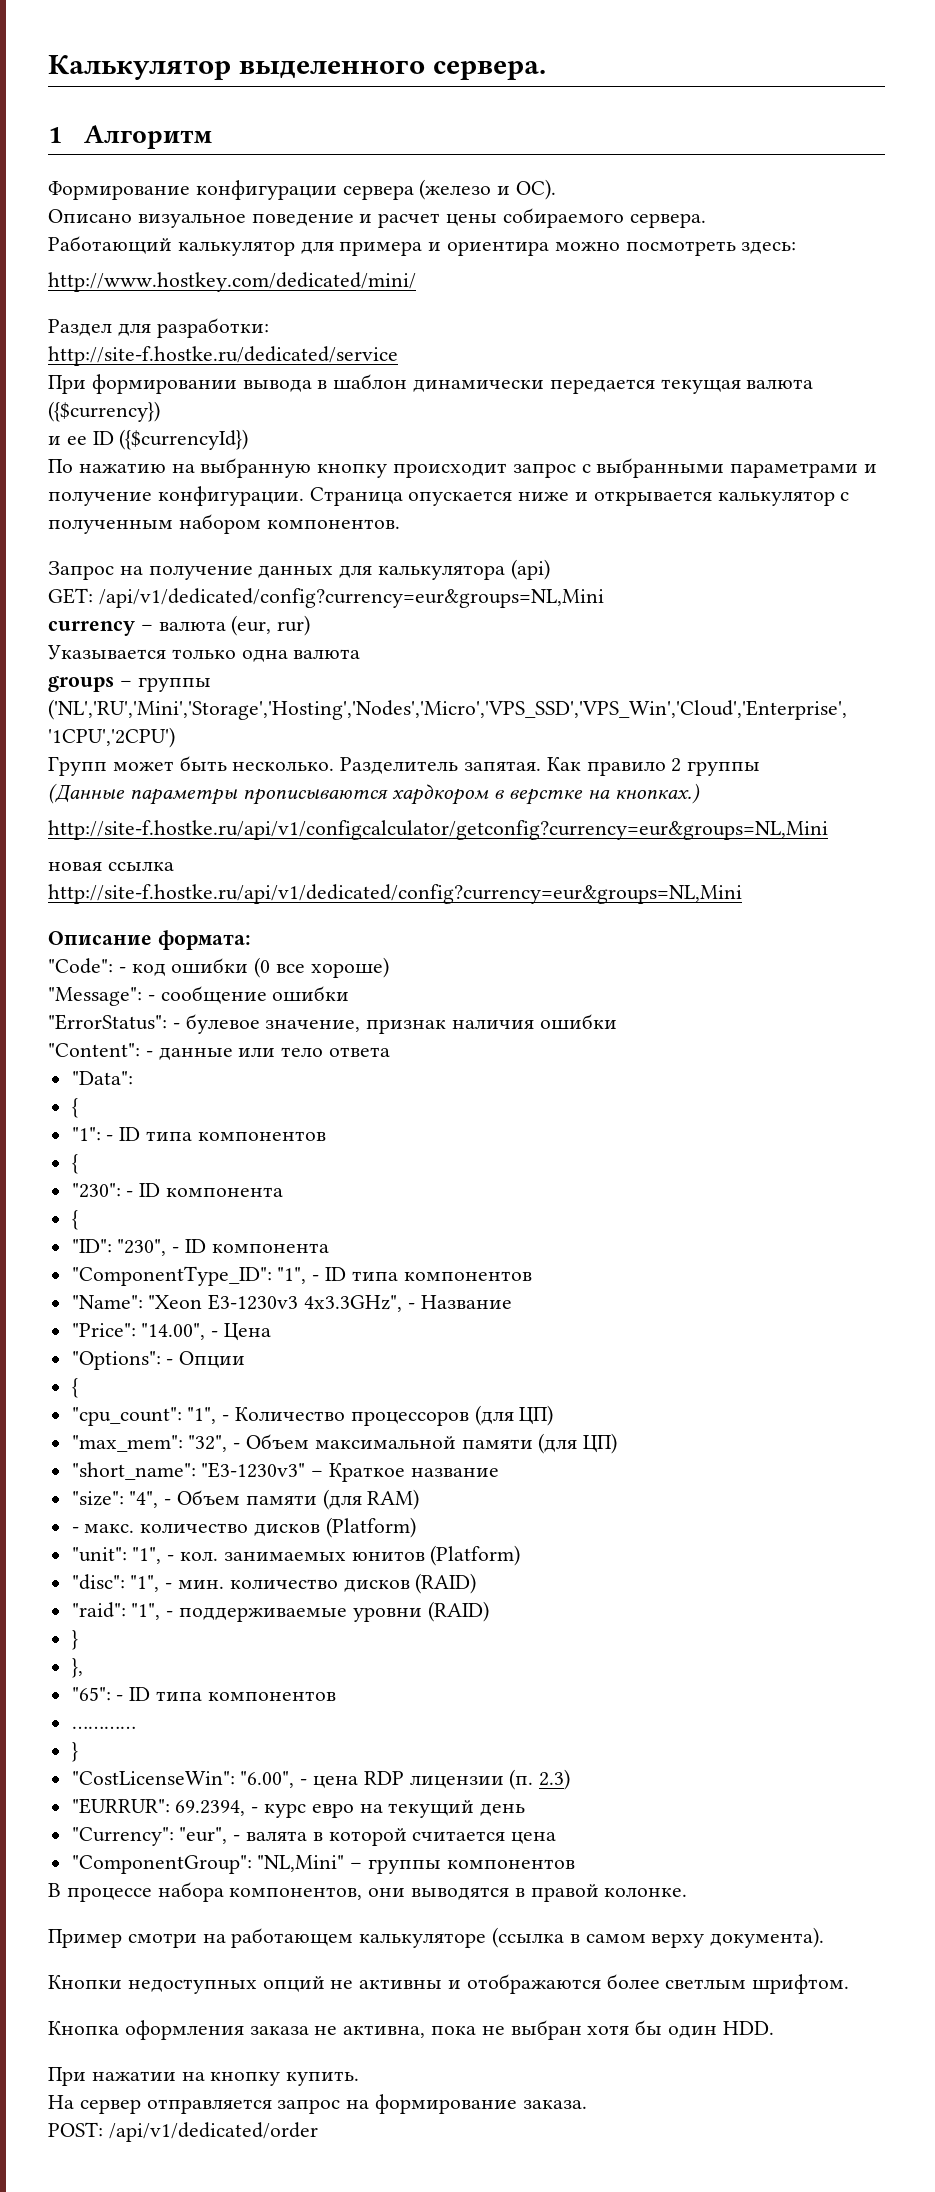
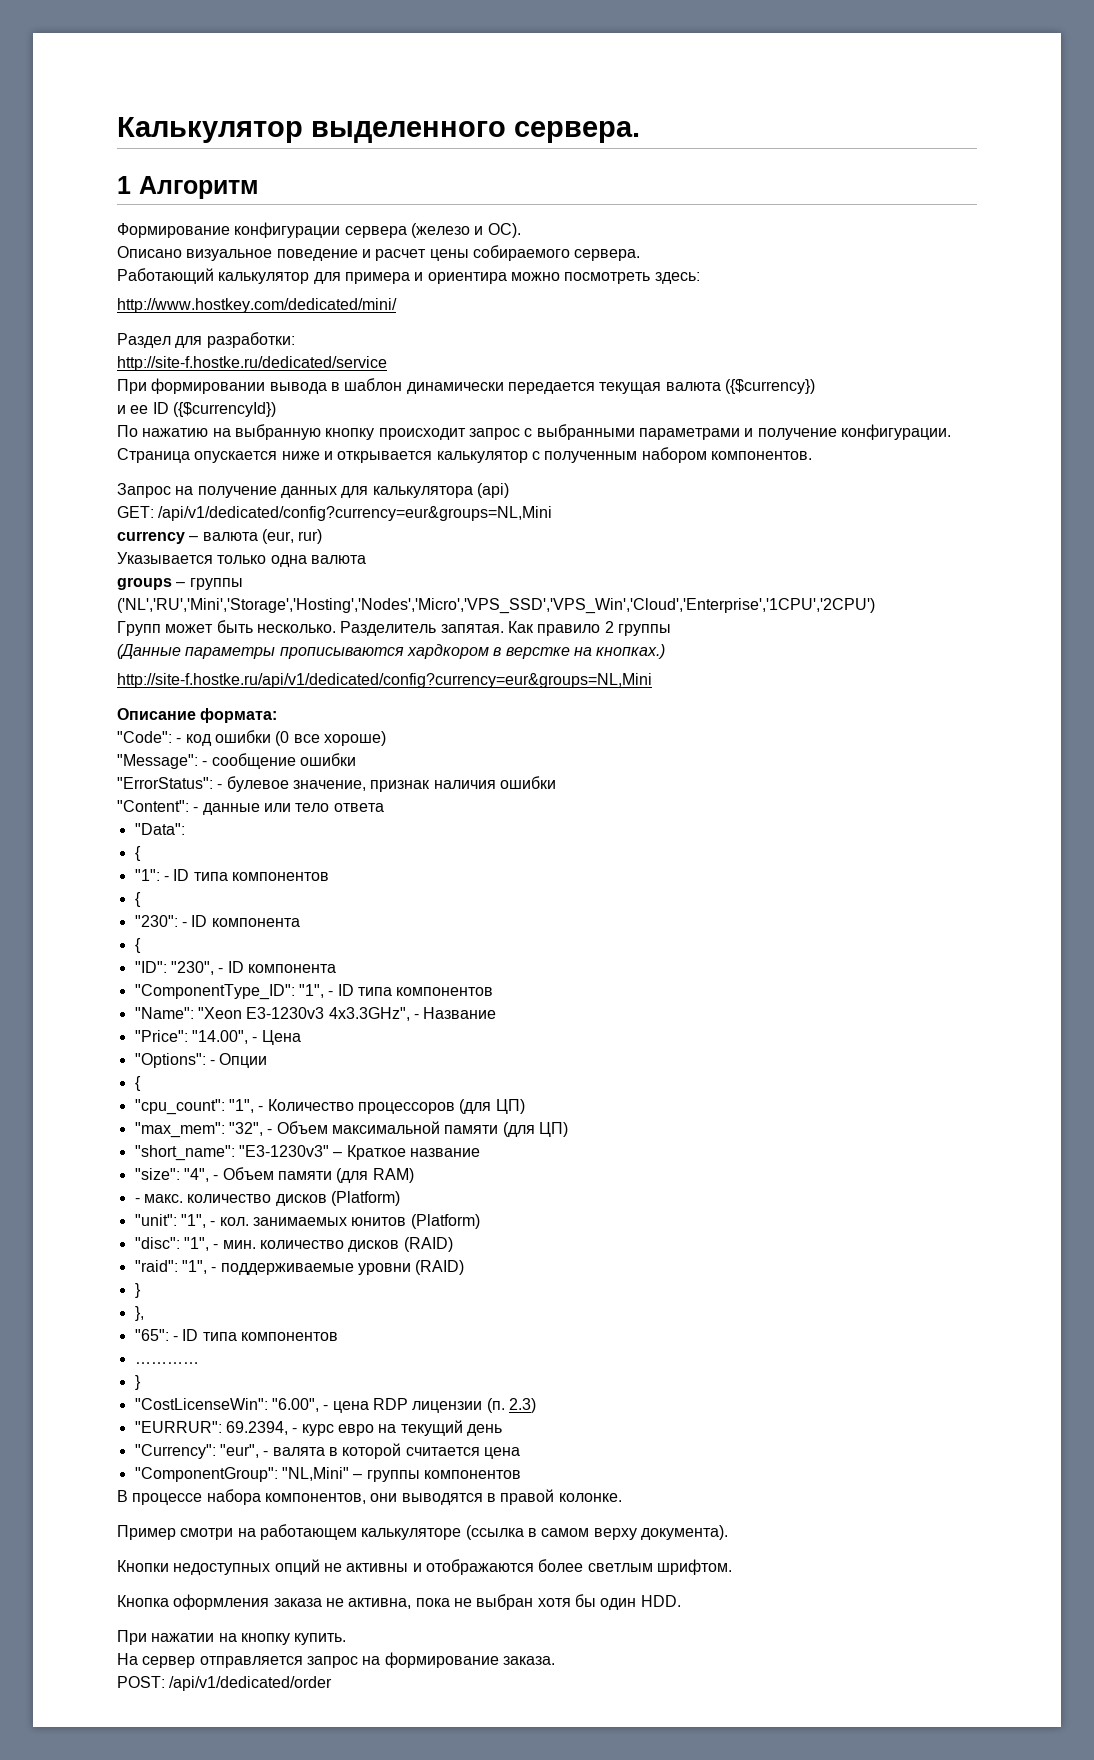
[48,820,828,840] [48,861,174,871] // http://site-f.hostke.ru/api/v1/configcalculator/getconfig?currency=eur&groups=NL,Mini // новая ссылка -> (666, 651) none

